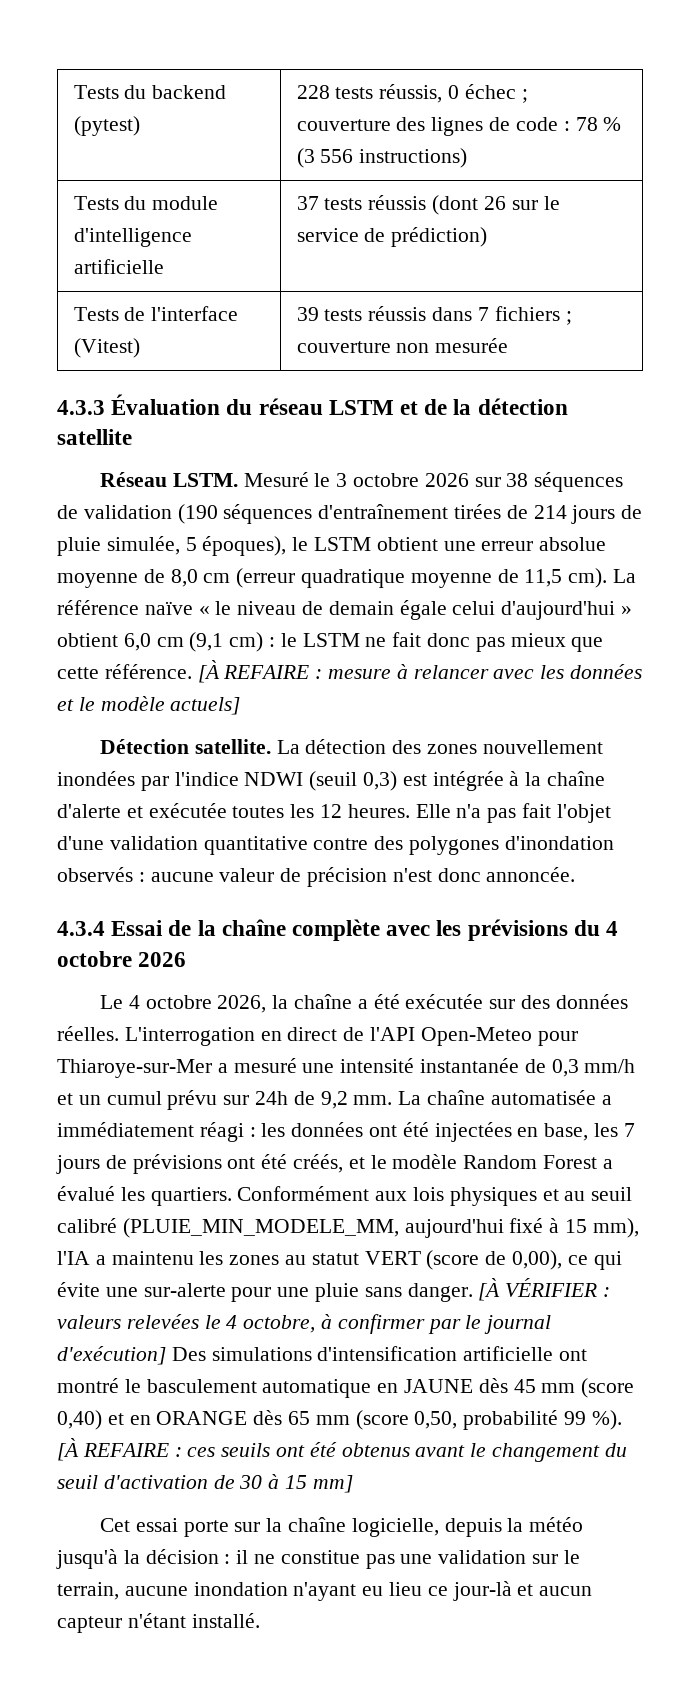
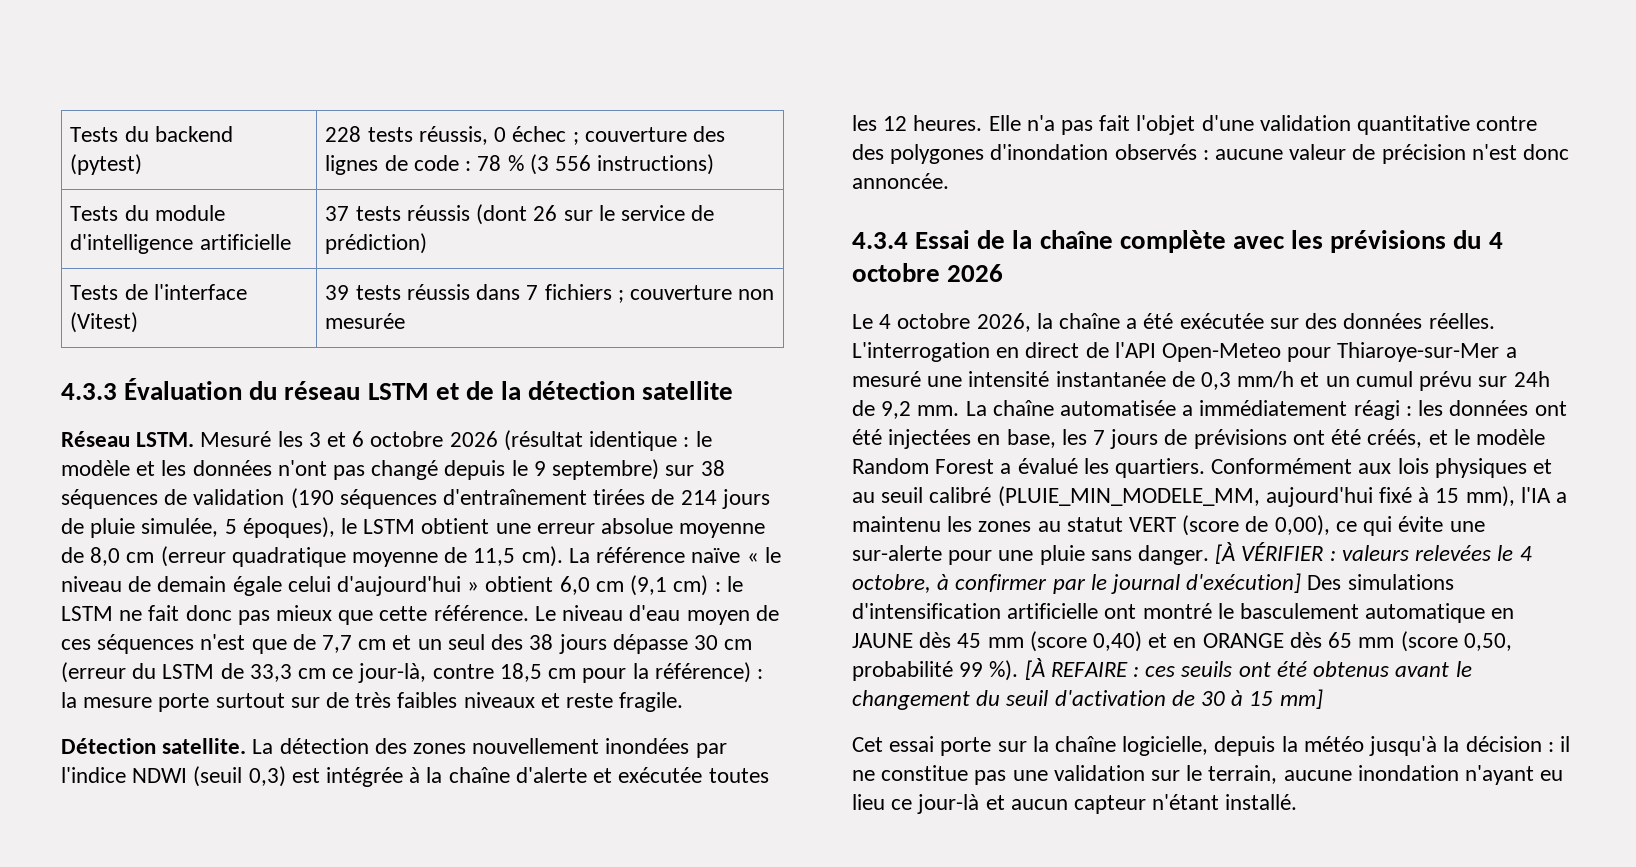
[314,473,469,487] le 3 octobre 2026 -> [277,430,712,451] [61,459,660,480] les 3 et 6 octobre 2026 (résultat identique : le modèle et les données n'ont pas changé depuis le 9 septembre)
[197,660,643,683] [57,696,241,715] [À REFAIRE : mesure à relancer avec les données et le modèle actuels] -> [534,605,779,625] [61,634,753,654] [61,662,763,683] [61,692,684,712] Le niveau d'eau moyen de ces séquences n'est que de 7,7 cm et un seul des 38 jours dépasse 30 cm (erreur du LSTM de 33,3 cm ce jour-là, contre 18,5 cm pour la référence) : la mesure porte surtout sur de très faibles niveaux et reste fragile.

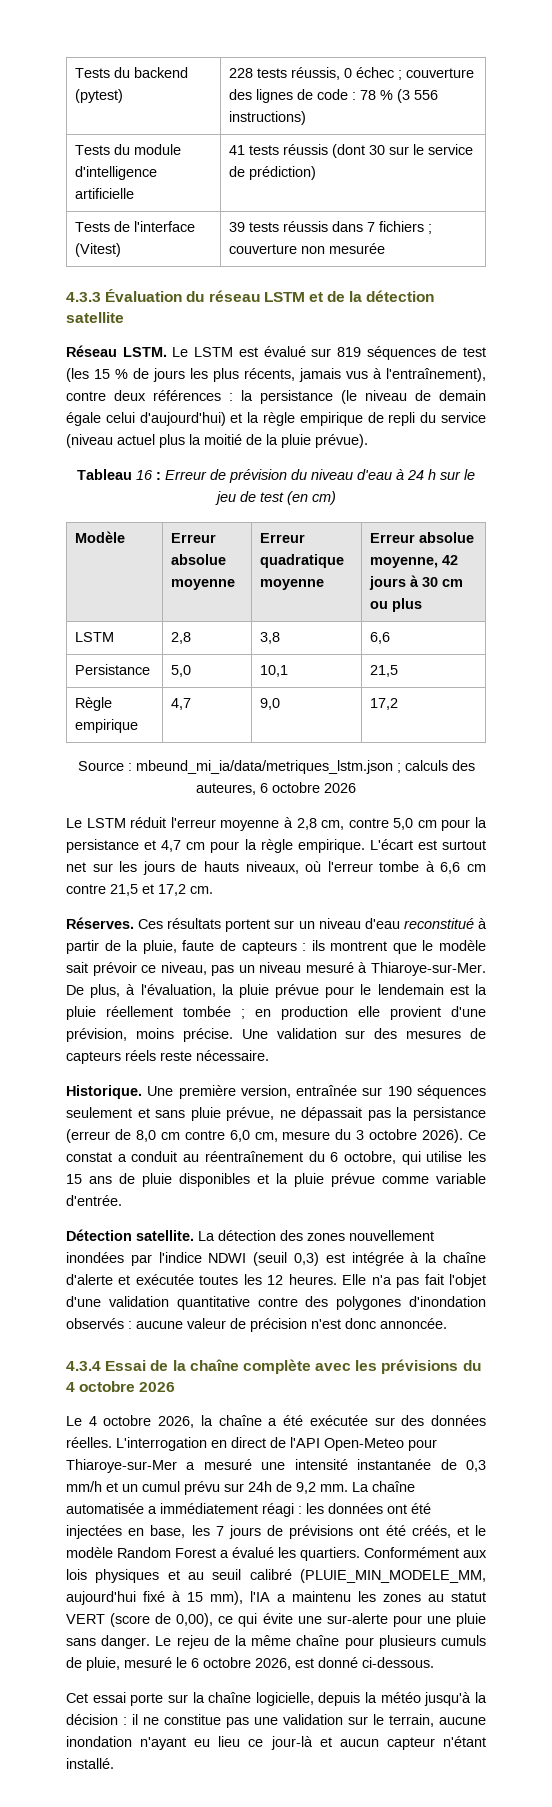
[325,206,350,221] 37 -> [229,145,246,155] 41
[533,205,558,221] 26 -> [369,145,386,155] 30
[200,430,712,451] [61,459,725,480] [61,488,770,509] [61,517,766,538] [61,546,781,567] Mesuré les 3 et 6 octobre 2026 (résultat identique : le modèle et les données n'ont pas changé depuis le 9 septembre) sur 38 séquences de validation (190 séquences d'entraînement tirées de 214 jours de pluie simulée, 5 époques), le LSTM obtient une erreur absolue moyenne de 8,0 cm (erreur quadratique moyenne de 11,5 cm). La référence naïve « le -> [172,346,486,360] [66,368,486,382] [66,390,357,404] Le LSTM est évalué sur 819 séquences de test (les 15 % de jours les plus récents, jamais vus à l'entraînement), contre deux références : la persistance (le
[337,575,743,596] [61,605,779,625] [61,634,753,654] [61,662,763,683] [61,692,684,712] d'aujourd'hui » obtient 6,0 cm (9,1 cm) : le LSTM ne fait donc pas mieux que cette référence. Le niveau d'eau moyen de ces séquences n'est que de 7,7 cm et un seul des 38 jours dépasse 30 cm (erreur du LSTM de 33,3 cm ce jour-là, contre 18,5 cm pour la référence) : la mesure porte surtout sur de très faibles niveaux et reste fragile. -> [139,412,487,426] [66,434,368,448] [77,469,475,483] [214,491,336,505] [75,531,126,543] [171,533,217,543] [171,554,227,565] [171,579,236,590] [260,533,306,543] [260,554,345,568] [260,579,325,590] [370,532,475,543] [370,555,459,568] [369,575,464,590] [370,598,423,612] [75,632,115,642] [171,632,192,644] [260,632,281,644] [370,632,391,644] [75,664,151,675] [171,665,192,677] [260,665,289,677] [370,665,399,677] [75,697,113,711] [75,719,139,733] [171,698,192,710] [260,698,281,710] [370,698,399,710] [77,760,475,774] [196,782,356,795] [66,817,487,831] [66,839,486,853] [66,861,486,875] [66,884,213,896] [66,917,487,932] [66,940,486,954] [66,962,486,976] [66,984,488,998] [66,1006,486,1020] [66,1028,486,1042] [66,1050,269,1064] [66,1085,486,1099] [66,1107,486,1121] [66,1129,487,1143] [66,1151,486,1165] [66,1173,486,1187] [66,1195,122,1206] d'aujourd'hui) et la règle empirique de repli du service (niveau actuel plus la moitié de la pluie prévue). // Tableau 16 : Erreur de prévision du niveau d'eau à 24 h sur le jeu de test (en cm) // Modèle | Erreur absolue moyenne | Erreur quadratique moyenne | Erreur absolue moyenne, 42 jours à 30 cm ou plus // LSTM | 2,8 | 3,8 | 6,6 // Persistance | 5,0 | 10,1 | 21,5 // Règle empirique | 4,7 | 9,0 | 17,2 // Source : mbeund_mi_ia/data/metriques_lstm.json ; calculs des auteures, 6 octobre 2026 // Le LSTM réduit l'erreur moyenne à 2,8 cm, contre 5,0 cm pour la persistance et 4,7 cm pour la règle empirique. L'écart est surtout net sur les jours de hauts niveaux, où l'erreur tombe à 6,6 cm contre 21,5 et 17,2 cm. // Réserves. Ces résultats portent sur un niveau d'eau reconstitué à partir de la pluie, faute de capteurs : ils montrent que le modèle sait prévoir ce niveau, pas un niveau mesuré à Thiaroye-sur-Mer. De plus, à l'évaluation, la pluie prévue pour le lendemain est la pluie réellement tombée ; en production elle provient d'une prévision, moins précise. Une validation sur des mesures de capteurs réels reste nécessaire. // Historique. Une première version, entraînée sur 190 séquences seulement et sans pluie prévue, ne dépassait pas la persistance (erreur de 8,0 cm contre 6,0 cm, mesure du 3 octobre 2026). Ce constat a conduit au réentraînement du 6 octobre, qui utilise les 15 ans de pluie disponibles et la pluie prévue comme variable d'entrée.
[1215,542,1532,564] [852,573,1454,594] [852,603,1515,623] [852,631,1512,652] [852,658,1472,681] [852,689,1323,710] [À VÉRIFIER : valeurs relevées le 4 octobre, à confirmer par le journal d'exécution] Des simulations d'intensification artificielle ont montré le basculement automatique en JAUNE dès 45 mm (score 0,40) et en ORANGE dès 65 mm (score 0,50, probabilité 99 %). [À REFAIRE : ces seuils ont été obtenus avant le changement du seuil d'activation de 30 à 15 mm] -> [155,1635,486,1649] [66,1657,434,1671] Le rejeu de la même chaîne pour plusieurs cumuls de pluie, mesuré le 6 octobre 2026, est donné ci-dessous.

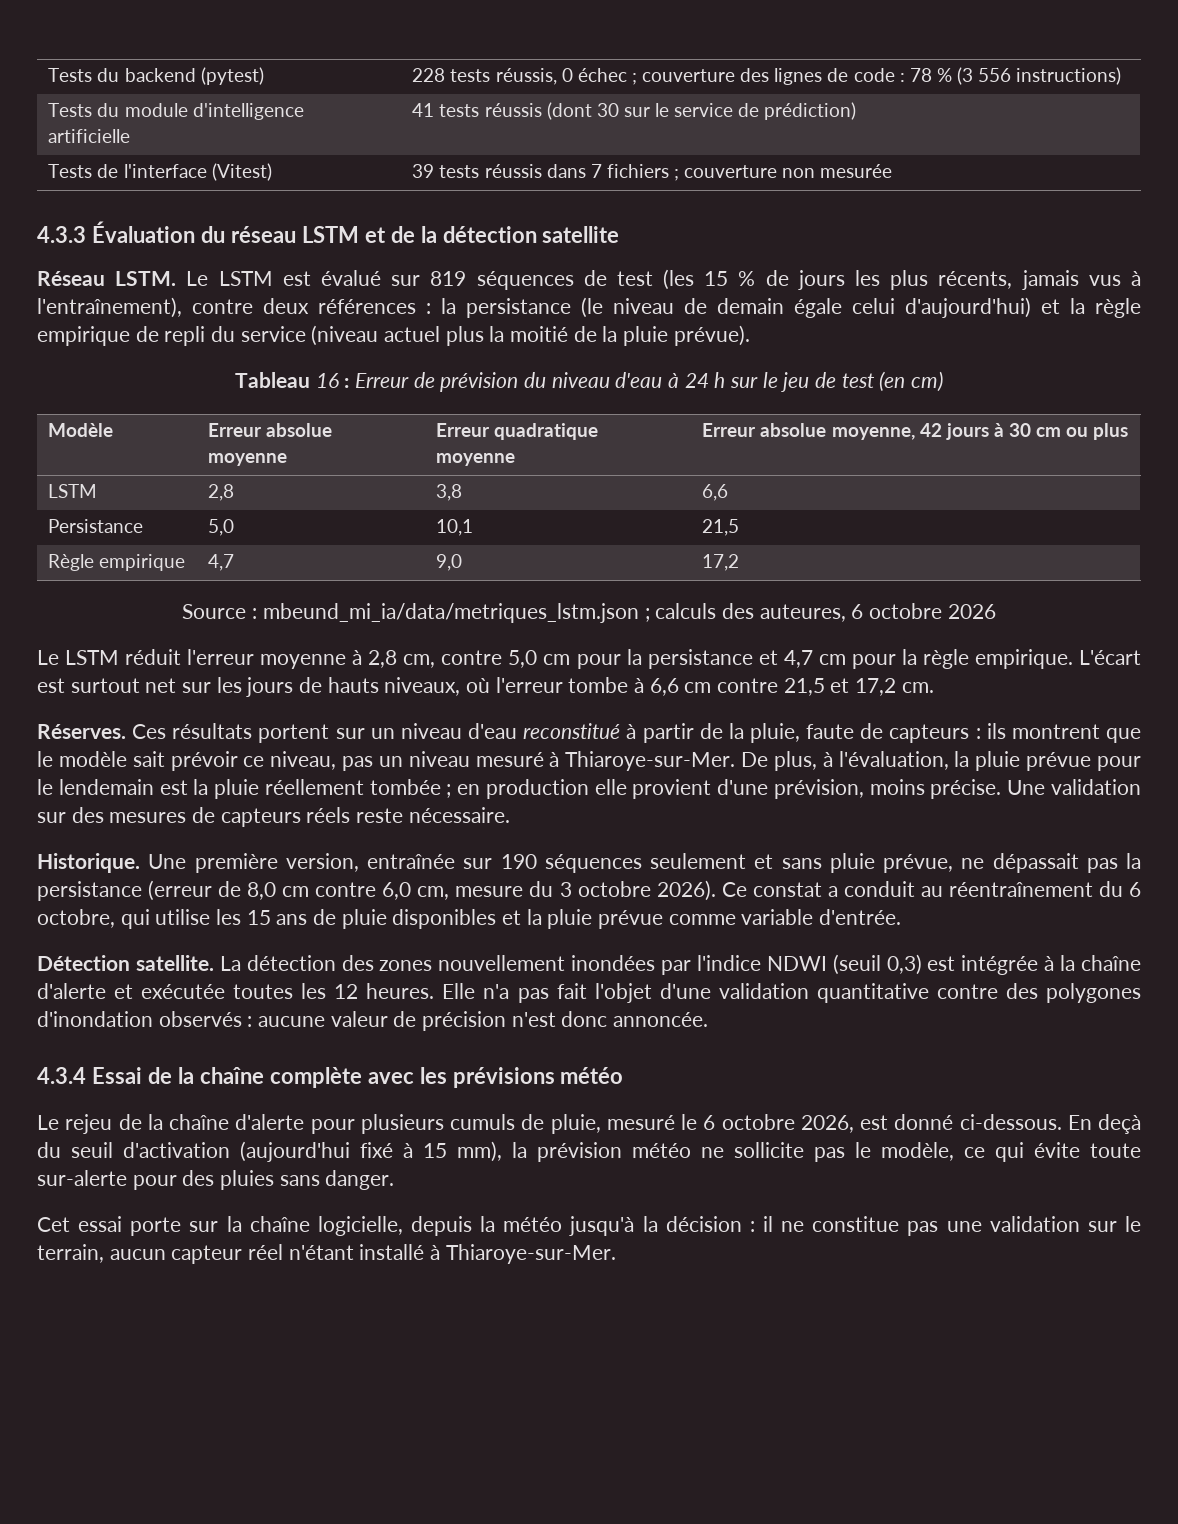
[462,1360,481,1371] [66,1381,176,1392] [66,1415,486,1428] [66,1437,437,1451] [66,1459,486,1473] [66,1481,415,1495] [66,1503,431,1517] [66,1525,487,1539] [66,1547,487,1561] [66,1569,486,1583] [66,1591,486,1605] [66,1613,486,1627] [66,1635,151,1649] du 4 octobre 2026 // Le 4 octobre 2026, la chaîne a été exécutée sur des données réelles. L'interrogation en direct de l'API Open-Meteo pour Thiaroye-sur-Mer a mesuré une intensité instantanée de 0,3 mm/h et un cumul prévu sur 24h de 9,2 mm. La chaîne automatisée a immédiatement réagi : les données ont été injectées en base, les 7 jours de prévisions ont été créés, et le modèle Random Forest a évalué les quartiers. Conformément aux lois physiques et au seuil calibré (PLUIE_MIN_MODELE_MM, aujourd'hui fixé à 15 mm), l'IA a maintenu les zones au statut VERT (score de 0,00), ce qui évite une sur-alerte pour une pluie sans danger. -> [560,1067,624,1084] météo //
[251,1635,340,1646] même chaîne -> [169,1114,305,1130] chaîne d'alerte
(434, 1662) none -> [1067,1114,1141,1134] [37,1141,1141,1162] [37,1170,395,1190] En deçà du seuil d'activation (aujourd'hui fixé à 15 mm), la prévision météo ne sollicite pas le modèle, ce qui évite toute sur-alerte pour des pluies sans danger.
[439,1717,486,1725] [66,1736,486,1750] [66,1758,114,1769] aucune inondation n'ayant eu lieu ce jour-là et aucun capteur n'étant installé. -> [109,1244,616,1264] aucun capteur réel n'étant installé à Thiaroye-sur-Mer.

